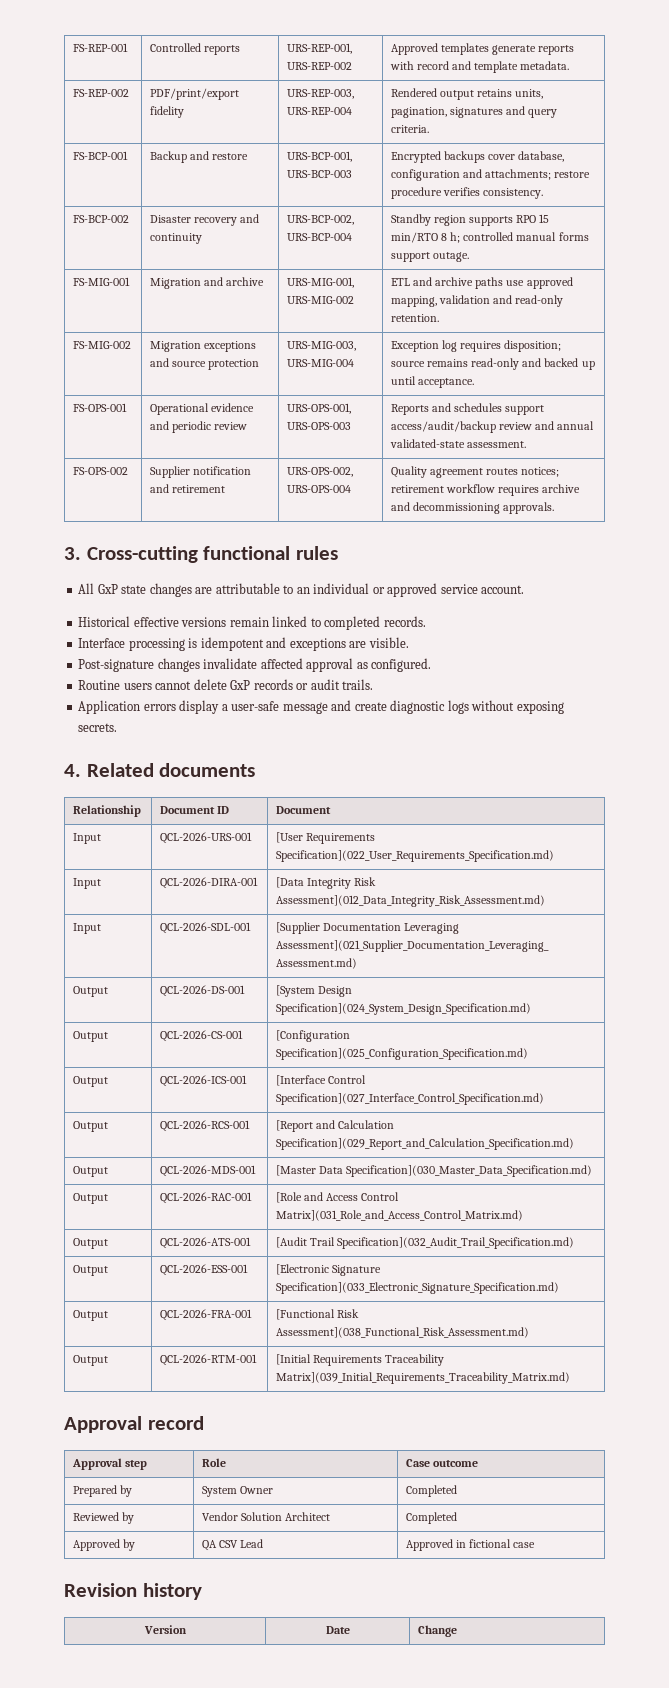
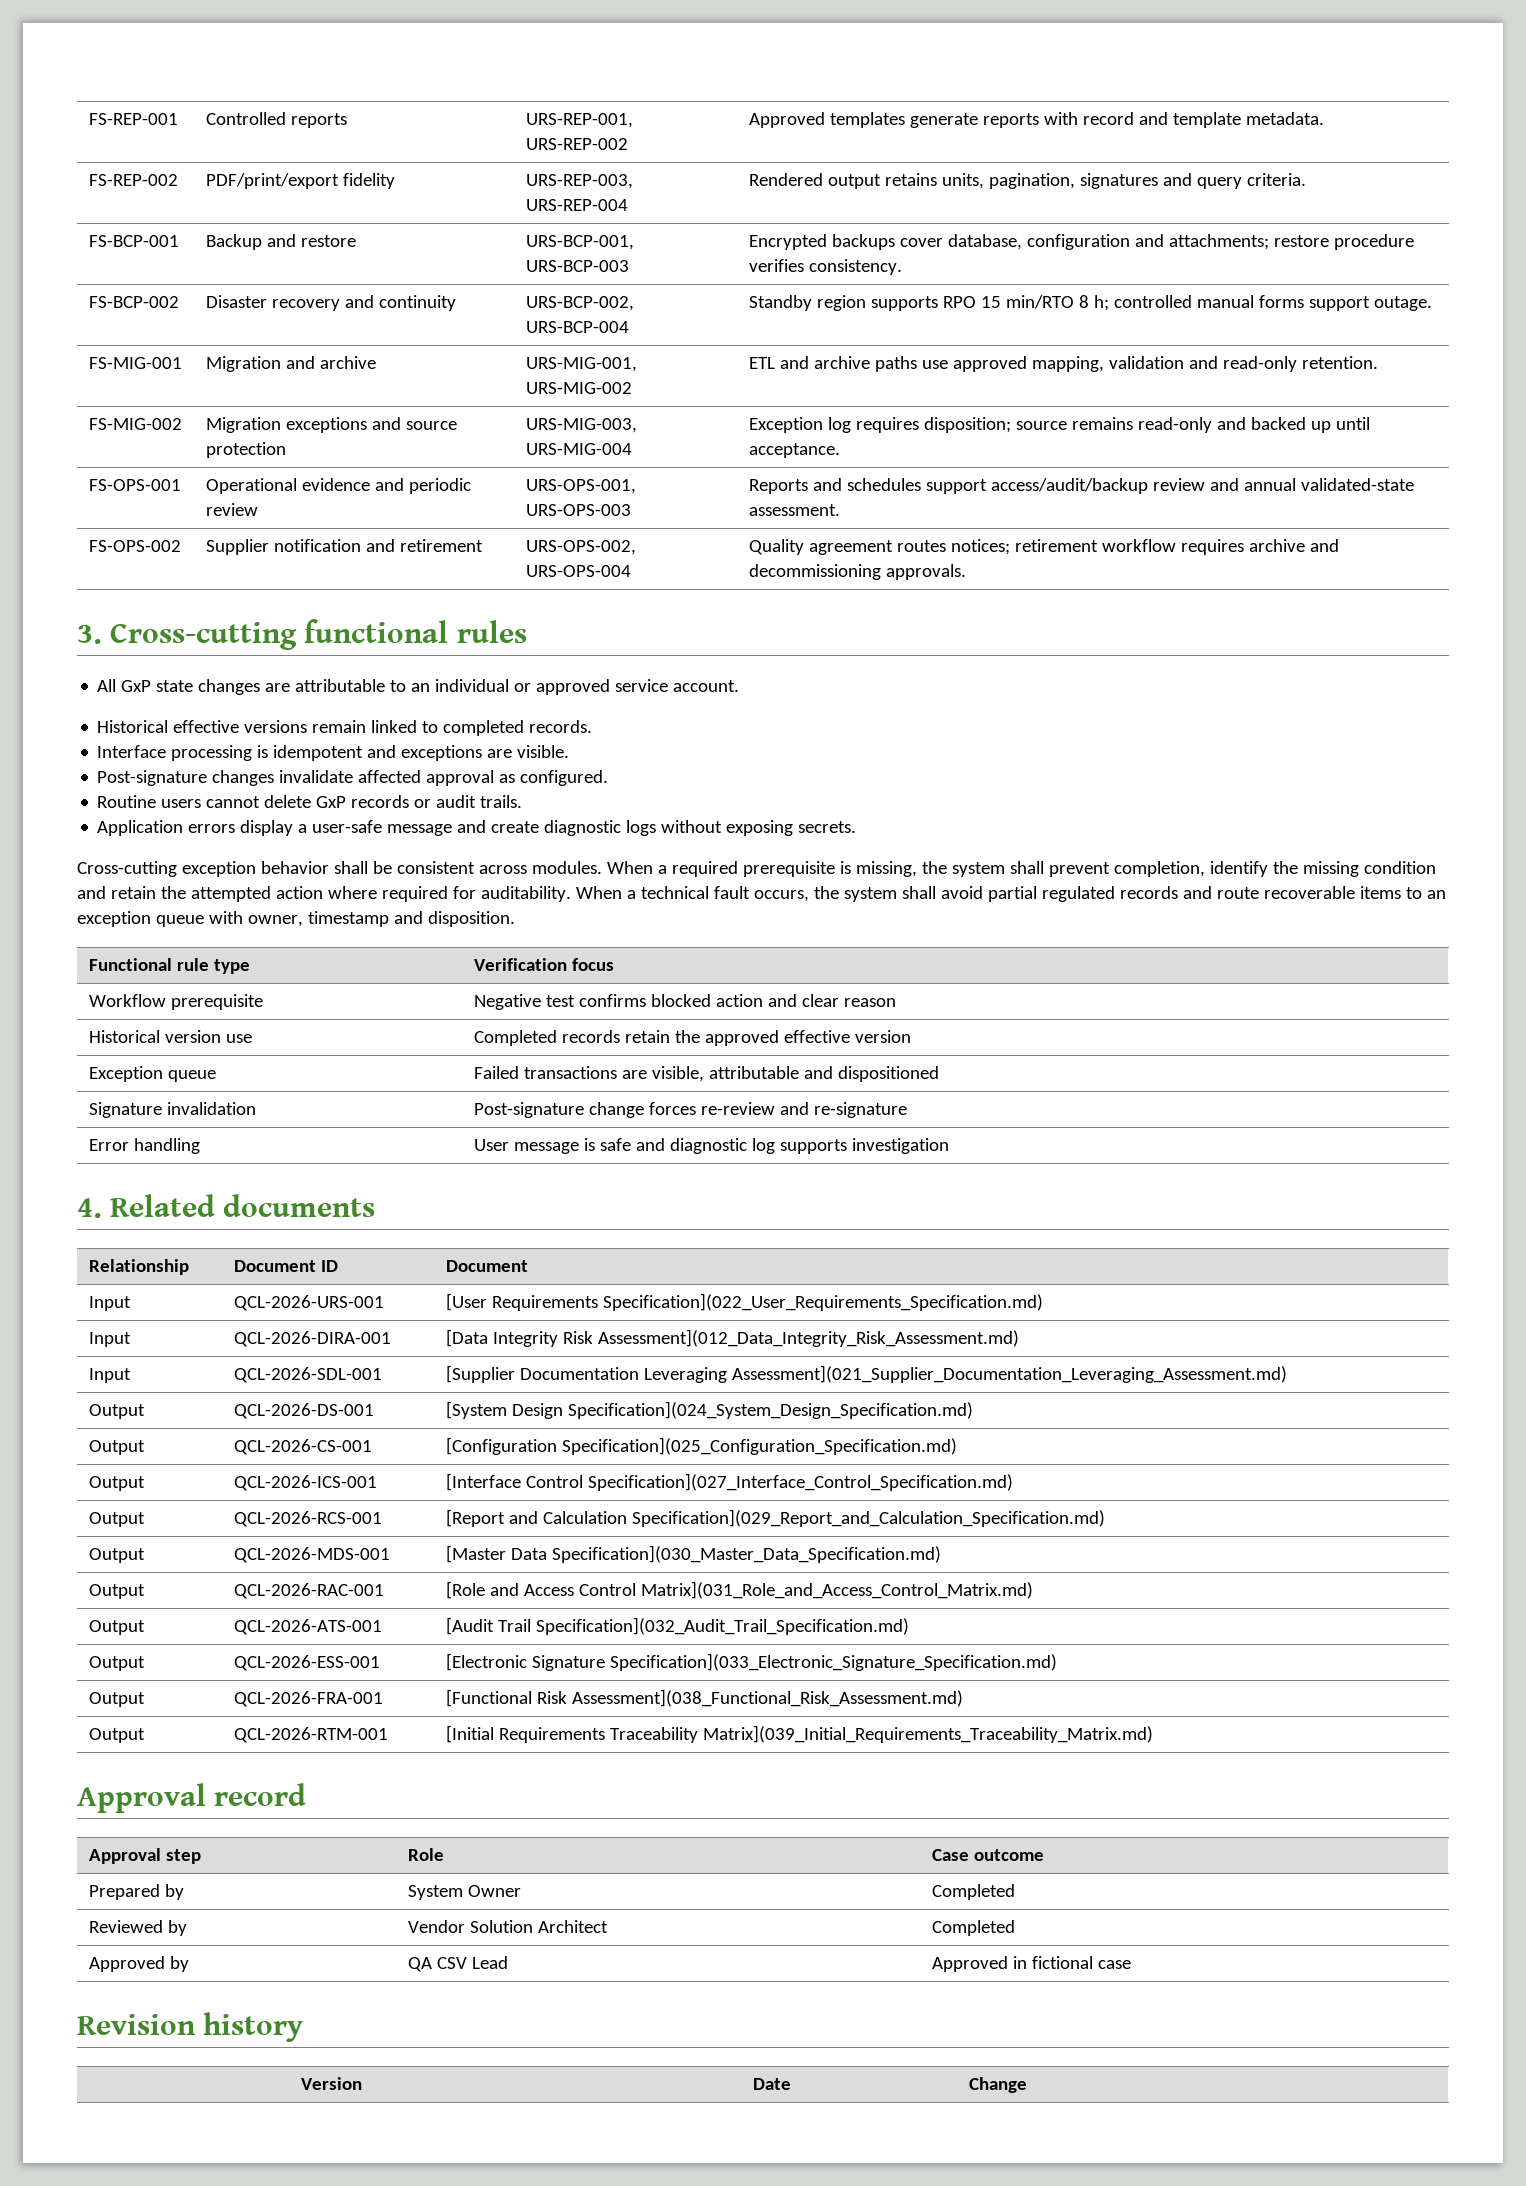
(118, 727) none -> [77,861,1436,877] [77,886,1446,902] [77,911,515,927] [88,958,250,974] [473,958,614,971] [88,994,263,1010] [473,994,896,1010] [88,1030,252,1043] [473,1030,911,1046] [88,1066,216,1082] [473,1066,939,1082] [88,1102,256,1118] [473,1102,907,1118] [88,1138,200,1154] [473,1138,949,1154] // Cross-cutting exception behavior shall be consistent across modules. When a required prerequisite is missing, the system shall prevent completion, identify the missing condition and retain the attempted action where required for auditability. When a technical fault occurs, the system shall avoid partial regulated records and route recoverable items to an exception queue with owner, timestamp and disposition. // Functional rule type | Verification focus // Workflow prerequisite | Negative test confirms blocked action and clear reason // Historical version use | Completed records retain the approved effective version // Exception queue | Failed transactions are visible, attributable and dispositioned // Signature invalidation | Post-signature change forces re-review and re-signature // Error handling | User message is safe and diagnostic log supports investigation

